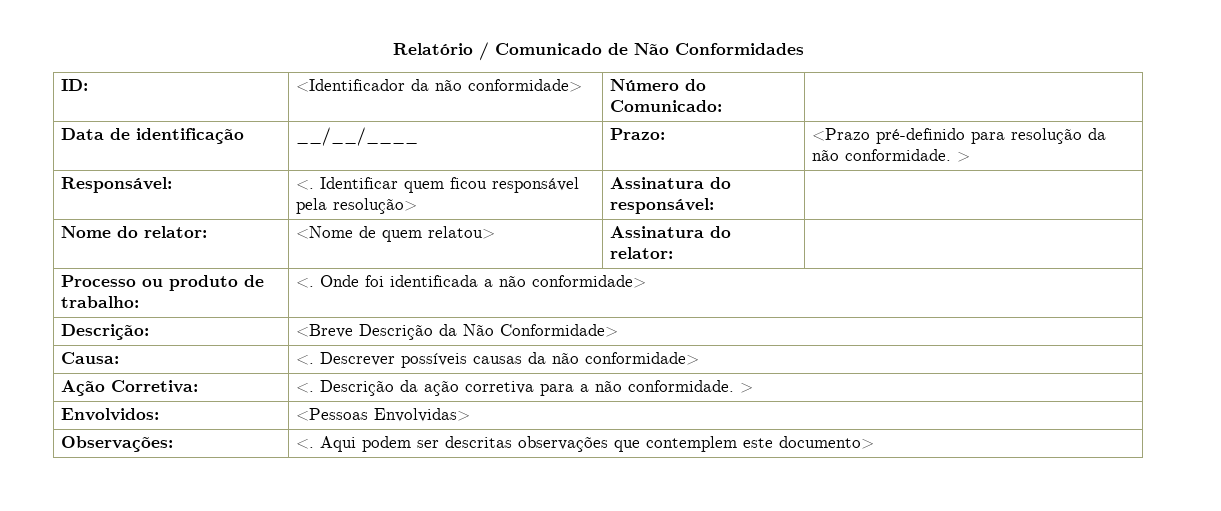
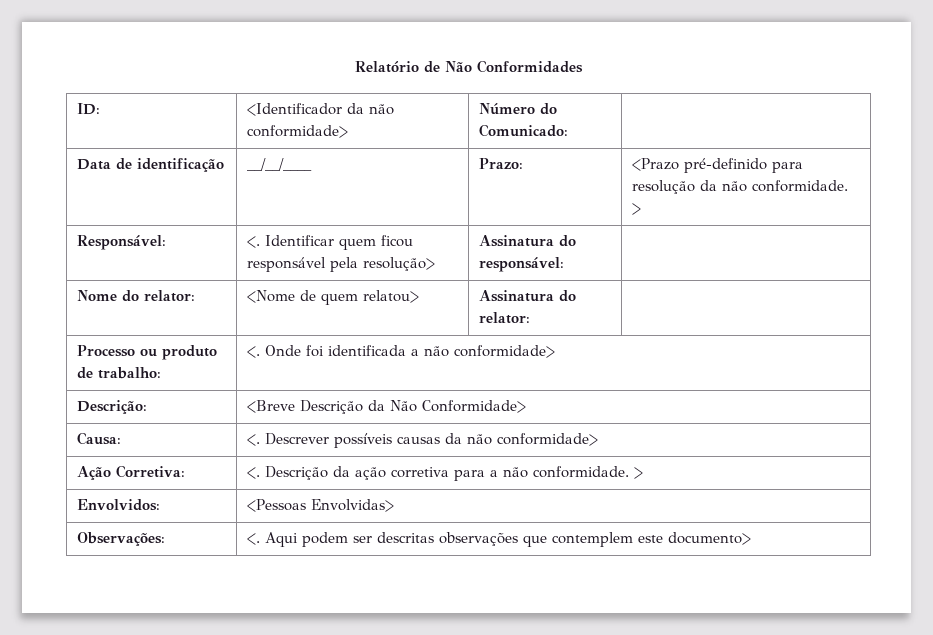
[478,42,602,61] / Comunicado -> (419, 67) none

